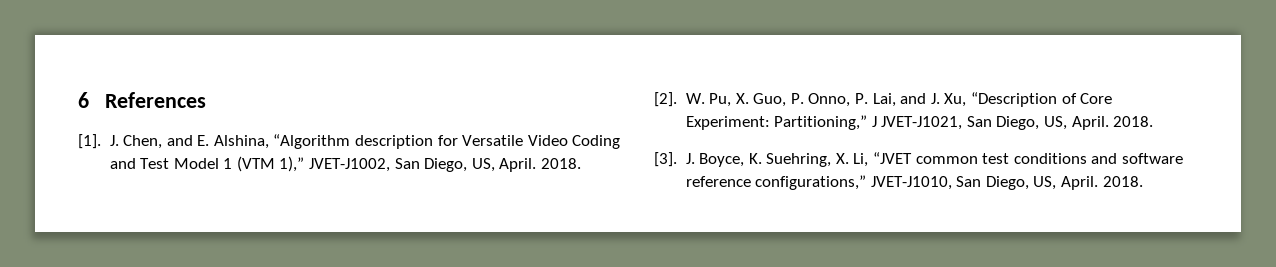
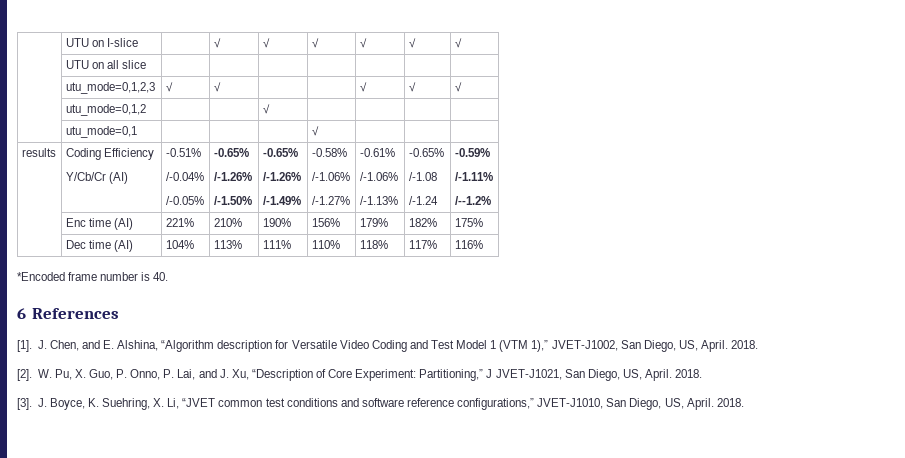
(78, 100) none -> [65,38,139,47] [213,38,221,48] [262,38,270,48] [311,38,319,48] [359,38,367,48] [408,38,416,48] [454,38,462,48] [65,60,147,69] [65,82,155,94] [165,82,173,92] [213,82,221,92] [359,82,367,92] [408,82,416,92] [454,82,462,92] [65,104,146,116] [262,104,270,114] [65,126,137,138] [311,126,319,136] [21,148,56,157] [65,148,154,160] [65,172,128,184] [165,148,201,157] [165,172,204,181] [165,196,204,205] [213,148,249,157] [213,172,252,181] [213,196,252,205] [262,148,298,157] [262,172,301,181] [262,196,301,205] [311,148,347,157] [311,172,350,181] [311,196,350,205] [359,148,395,157] [359,172,398,181] [359,196,398,205] [408,148,444,157] [408,172,437,181] [408,196,438,205] [454,148,490,157] [454,172,493,181] [454,196,491,205] [65,218,134,230] [165,218,194,227] [213,218,242,227] [262,218,291,227] [311,218,340,227] [359,218,388,227] [408,218,437,227] [454,218,483,227] [65,240,134,252] [165,240,194,249] [213,240,242,249] [262,240,291,249] [311,240,340,249] [359,240,388,249] [408,240,437,249] [454,240,483,249] [17,272,169,281] | UTU on I-slice | | √ | √ | √ | √ | √ | √ // | UTU on all slice | | | | | | | // | utu_mode=0,1,2,3 | √ | √ | | | √ | √ | √ // | utu_mode=0,1,2 | | | √ | | | | // | utu_mode=0,1 | | | | √ | | | // results | Coding Efficiency // Y/Cb/Cr (AI) | -0.51% // /-0.04% // /-0.05% | -0.65% // /-1.26% // /-1.50% | -0.65% // /-1.26% // /-1.49% | -0.58% // /-1.06% // /-1.27% | -0.61% // /-1.06% // /-1.13% | -0.65% // /-1.08 // /-1.24 | -0.59% // /-1.11% // /--1.2% // | Enc time (AI) | 221% | 210% | 190% | 156% | 179% | 182% | 175% // | Dec time (AI) | 104% | 113% | 111% | 110% | 118% | 117% | 116% // *Encoded frame number is 40. //

